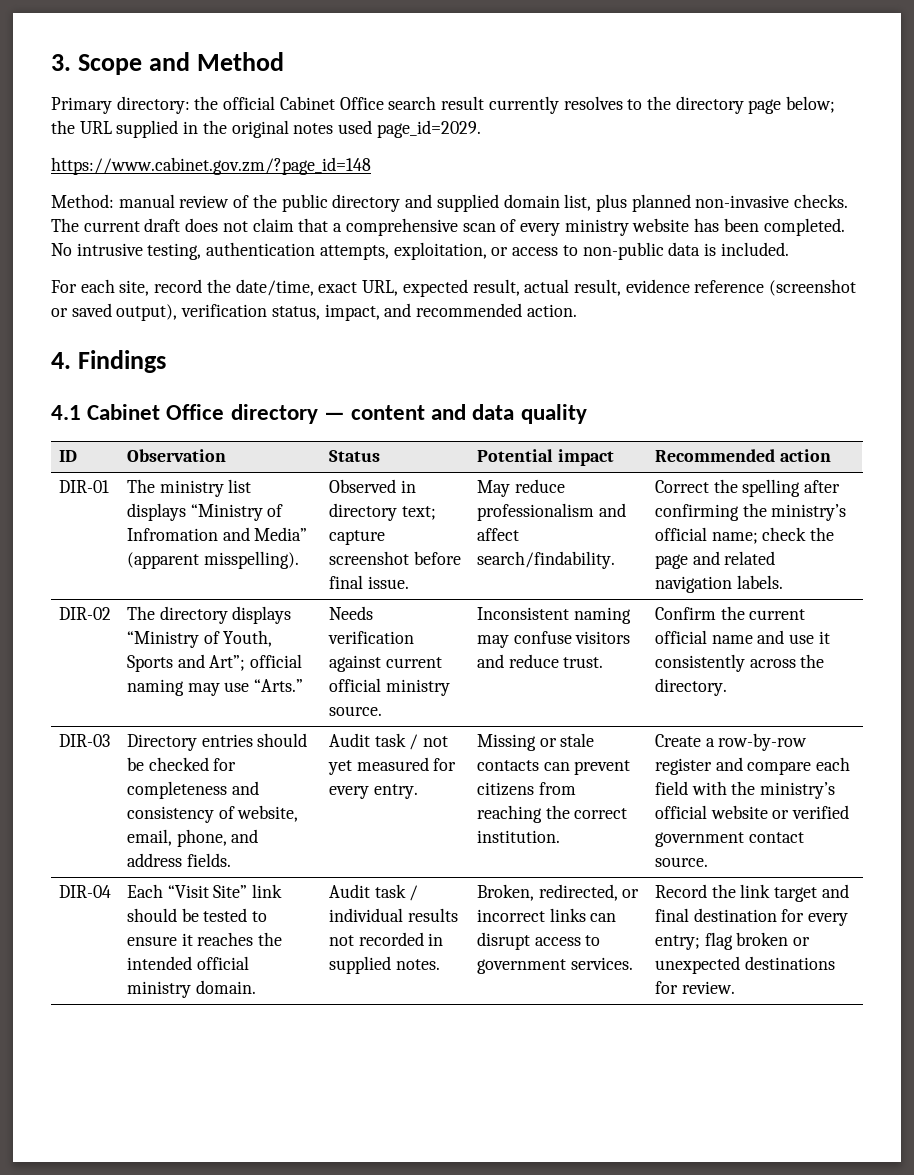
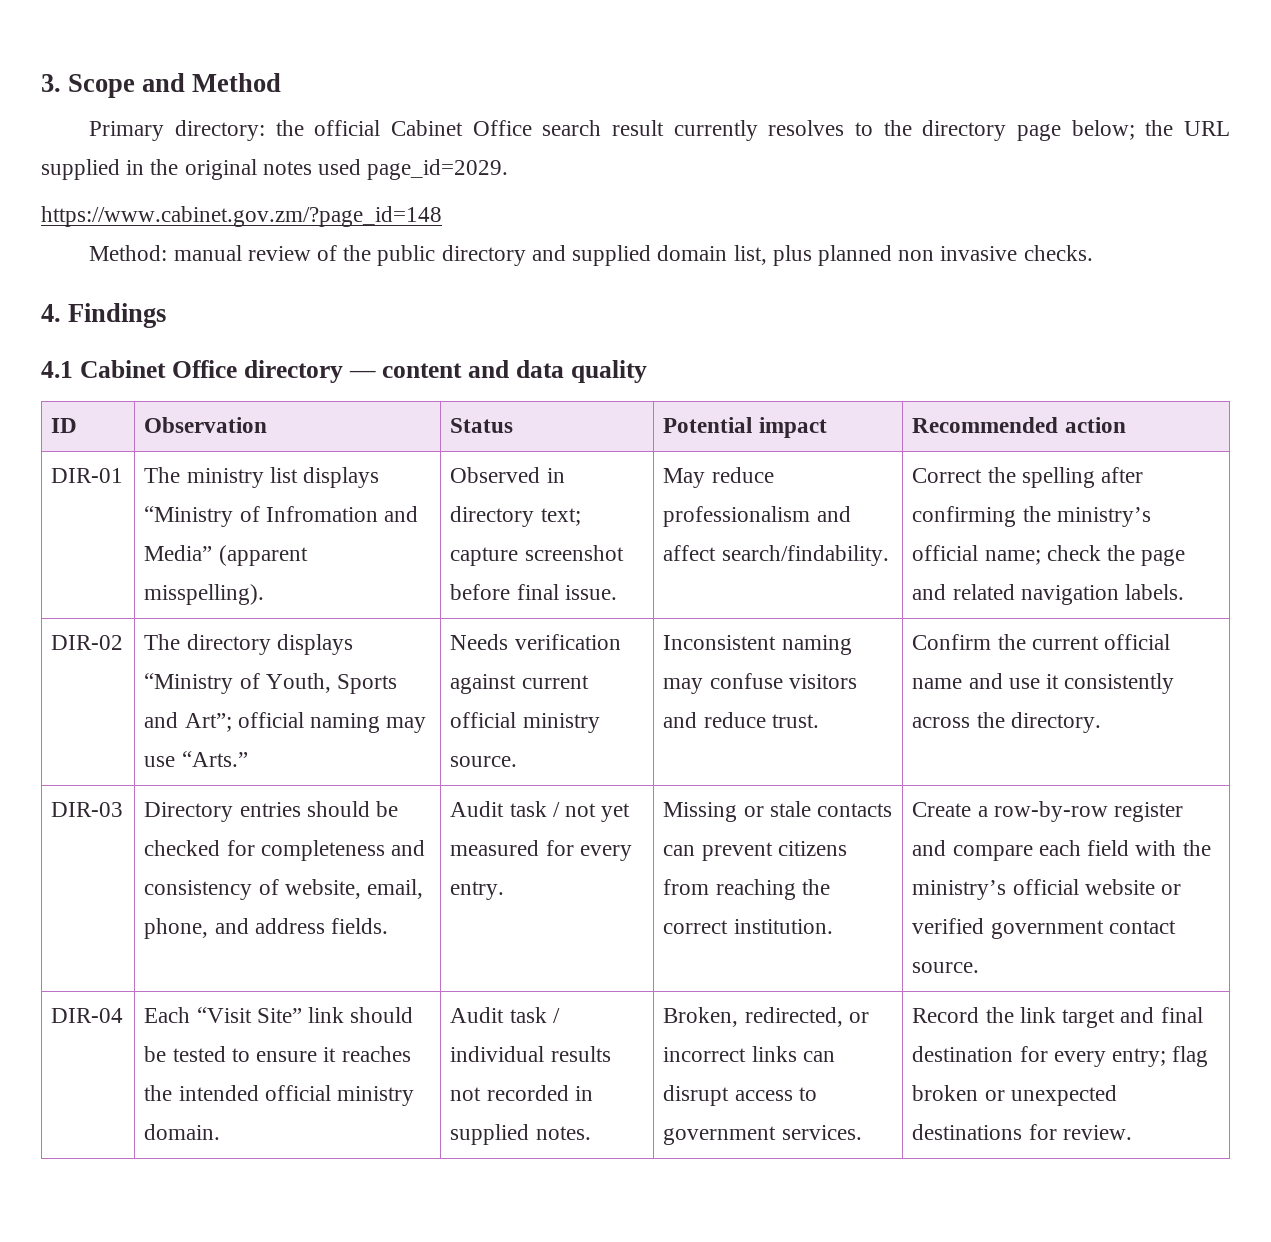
[695,195,790,208] non-invasive -> [898,246,1018,261] non invasive
[51,218,845,236] [51,242,789,260] [51,279,857,297] [51,303,577,321] The current draft does not claim that a comprehensive scan of every ministry website has been completed. No intrusive testing, authentication attempts, exploitation, or access to non-public data is included. // For each site, record the date/time, exact URL, expected result, actual result, evidence reference (screenshot or saved output), verification status, impact, and recommended action. -> (1093, 253) none

